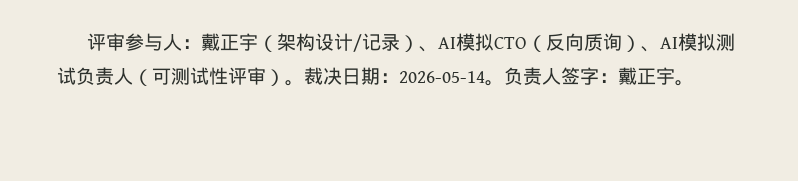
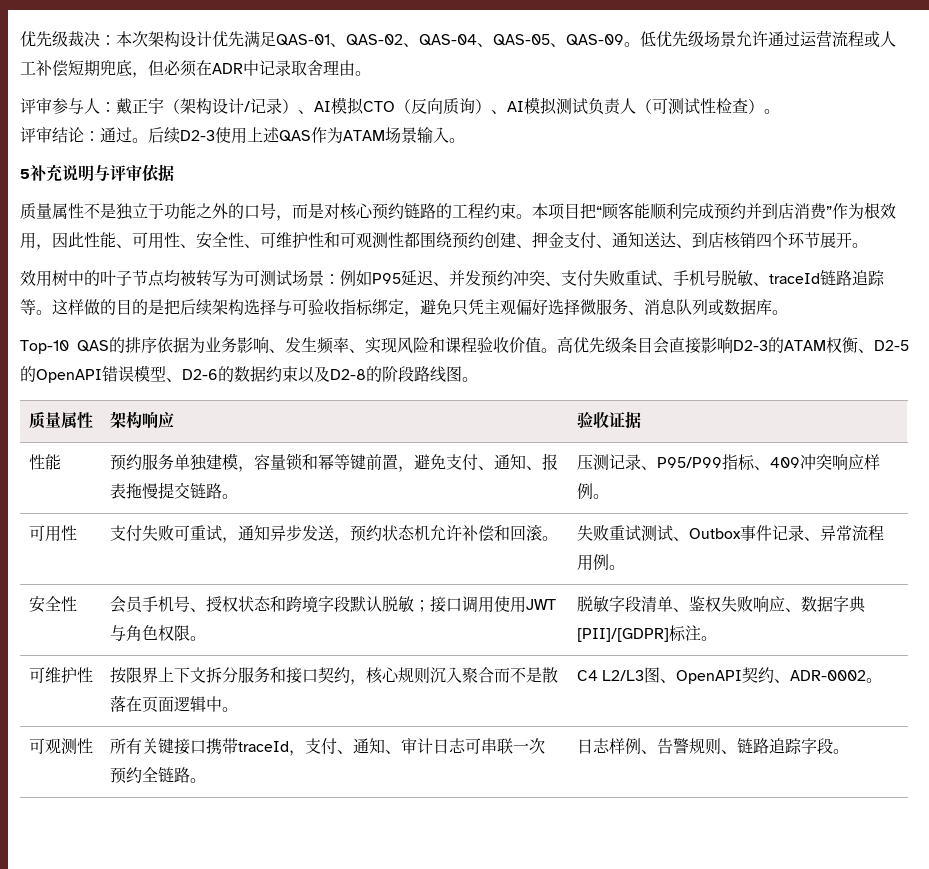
(87, 42) none -> [20,30,896,48] [20,59,371,78] 优先级裁决：本次架构设计优先满足QAS-01、QAS-02、QAS-04、QAS-05、QAS-09。低优先级场景允许通过运营流程或人工补偿短期兜底，但必须在ADR中记录取舍理由。 //
[228,67,675,86] 评审）。裁决日期：2026-05-14。负责人签字：戴正宇 -> [716,98,780,114] [20,126,465,144] [20,164,174,182] [20,202,896,221] [20,231,868,250] [20,270,885,287] [20,299,788,317] [20,336,909,354] [20,365,478,383] [28,411,93,429] [109,411,174,429] [576,411,641,429] [28,454,61,470] [109,453,558,472] [109,482,238,499] [576,454,880,471] [576,483,609,499] [28,525,77,542] [109,524,558,543] [576,525,884,541] [576,554,625,571] [28,596,77,613] [109,596,556,613] [109,625,206,641] [576,596,866,613] [576,625,717,642] [28,667,93,683] [109,667,558,685] [109,695,238,713] [576,667,883,684] [28,738,93,754] [109,737,545,756] [109,767,206,784] [576,738,833,755] 检查）。 // 评审结论：通过。后续D2-3使用上述QAS作为ATAM场景输入。 // 5补充说明与评审依据 // 质量属性不是独立于功能之外的口号，而是对核心预约链路的工程约束。本项目把“顾客能顺利完成预约并到店消费”作为根效用，因此性能、可用性、安全性、可维护性和可观测性都围绕预约创建、押金支付、通知送达、到店核销四个环节展开。 // 效用树中的叶子节点均被转写为可测试场景：例如P95延迟、并发预约冲突、支付失败重试、手机号脱敏、traceId链路追踪等。这样做的目的是把后续架构选择与可验收指标绑定，避免只凭主观偏好选择微服务、消息队列或数据库。 // Top-10 QAS的排序依据为业务影响、发生频率、实现风险和课程验收价值。高优先级条目会直接影响D2-3的ATAM权衡、D2-5的OpenAPI错误模型、D2-6的数据约束以及D2-8的阶段路线图。 // 质量属性 | 架构响应 | 验收证据 // 性能 | 预约服务单独建模，容量锁和幂等键前置，避免支付、通知、报表拖慢提交链路。 | 压测记录、P95/P99指标、409冲突响应样例。 // 可用性 | 支付失败可重试，通知异步发送，预约状态机允许补偿和回滚。 | 失败重试测试、Outbox事件记录、异常流程用例。 // 安全性 | 会员手机号、授权状态和跨境字段默认脱敏；接口调用使用JWT与角色权限。 | 脱敏字段清单、鉴权失败响应、数据字典[PII]/[GDPR]标注。 // 可维护性 | 按限界上下文拆分服务和接口契约，核心规则沉入聚合而不是散落在页面逻辑中。 | C4 L2/L3图、OpenAPI契约、ADR-0002。 // 可观测性 | 所有关键接口携带traceId，支付、通知、审计日志可串联一次预约全链路。 | 日志样例、告警规则、链路追踪字段

